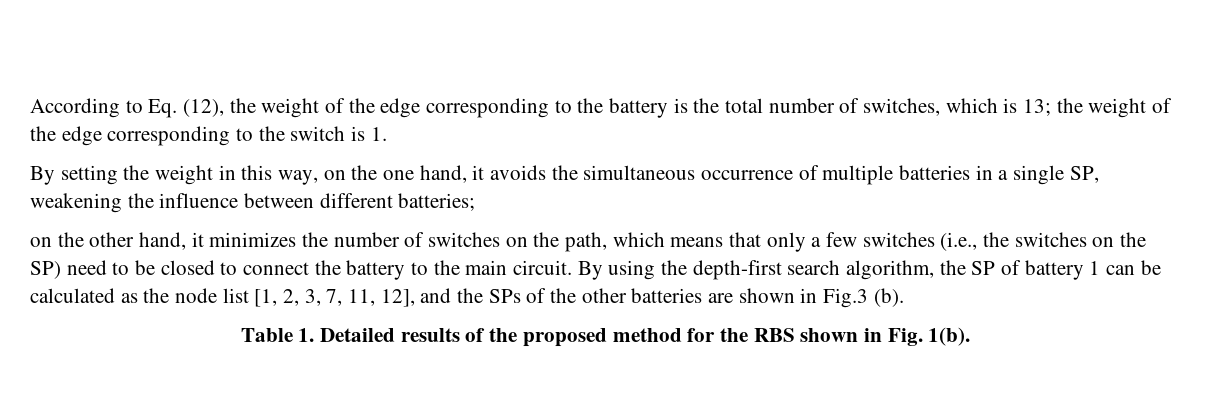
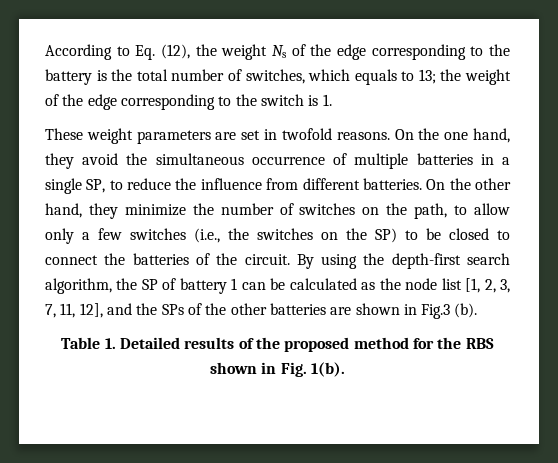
(320, 108) none -> [272,45,286,58] Ns
[1003,98,1018,113] is -> [354,69,415,85] equals to
[30,165,346,185] By setting the weight in this way, on -> [45,128,414,144] These weight parameters are set in twofold reasons. On
[472,165,547,180] it avoids -> [45,153,119,169] they avoid
[30,193,476,213] [30,237,52,247] weakening the influence between different batteries; // on -> [109,178,446,190] to reduce the influence from different batteries. On
[191,232,297,247] it minimizes -> [88,203,186,219] they minimize
[612,232,762,247] which means that -> [454,203,511,215] to allow
[66,260,107,275] need -> (397, 235) none
[346,260,508,280] battery to the main -> [132,253,238,265] batteries of the

